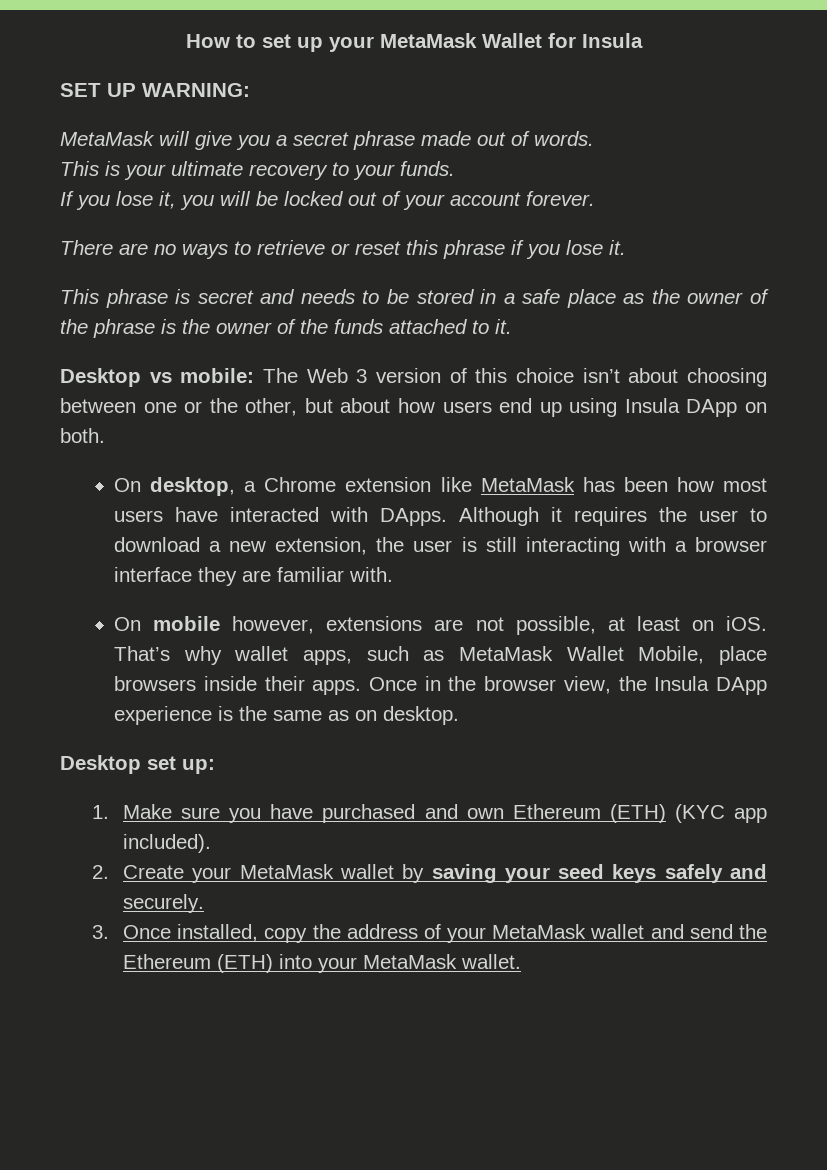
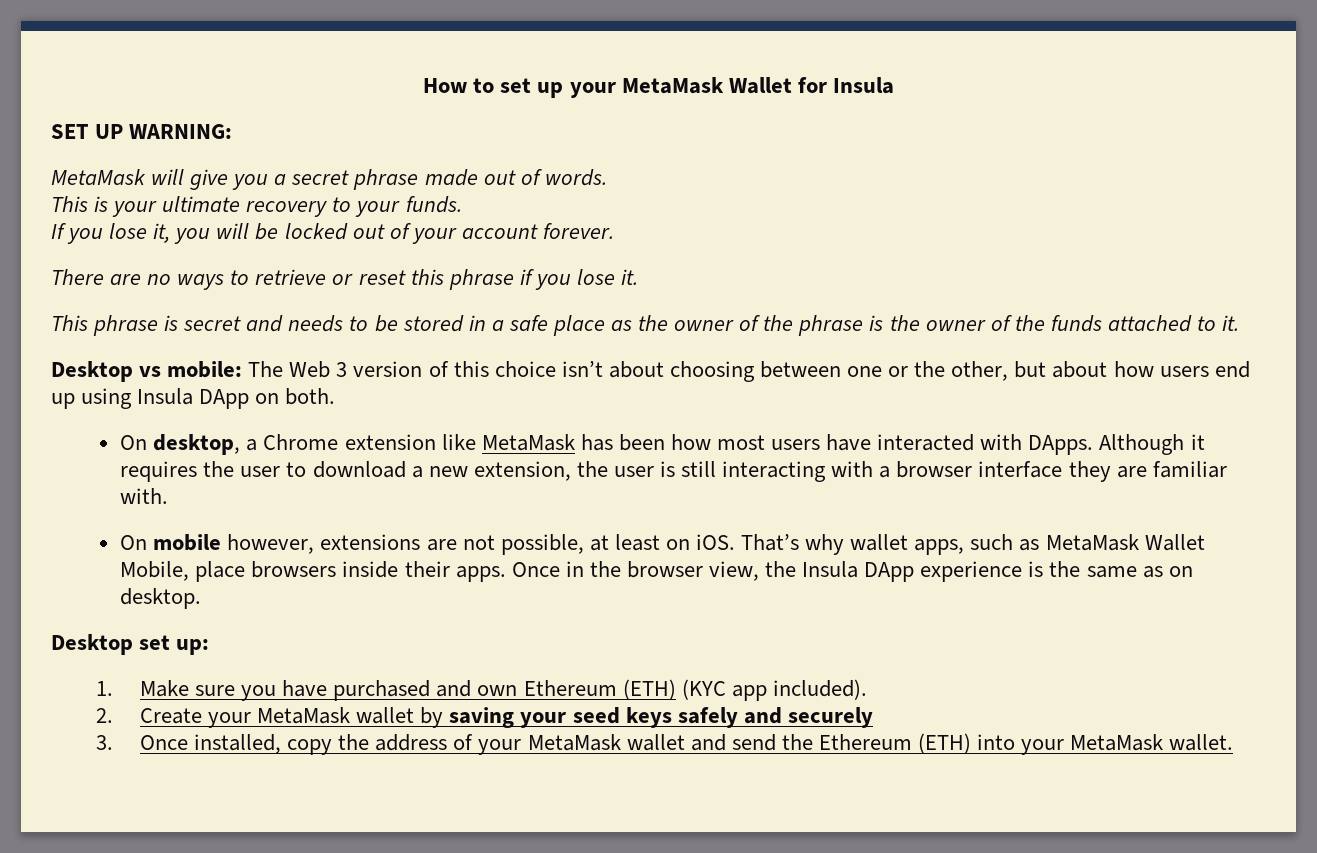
[123,894,205,913] securely. -> [787,707,873,728] securely

